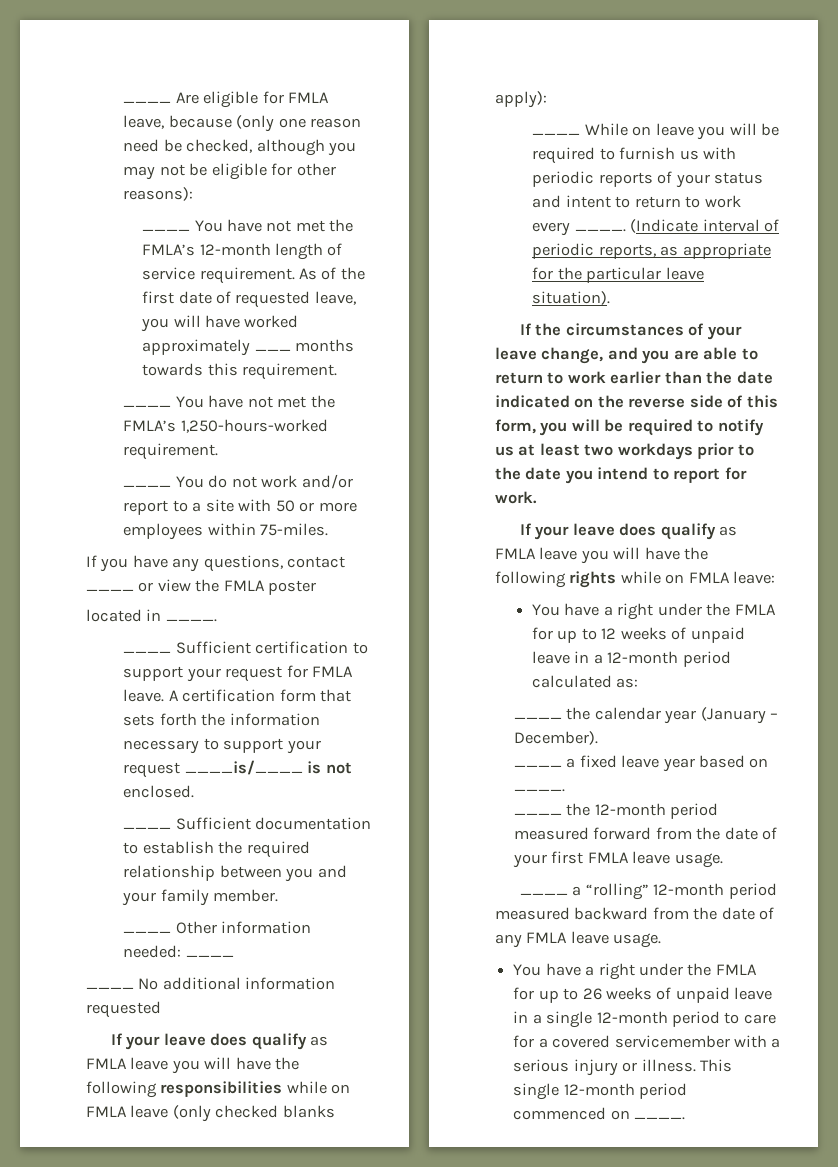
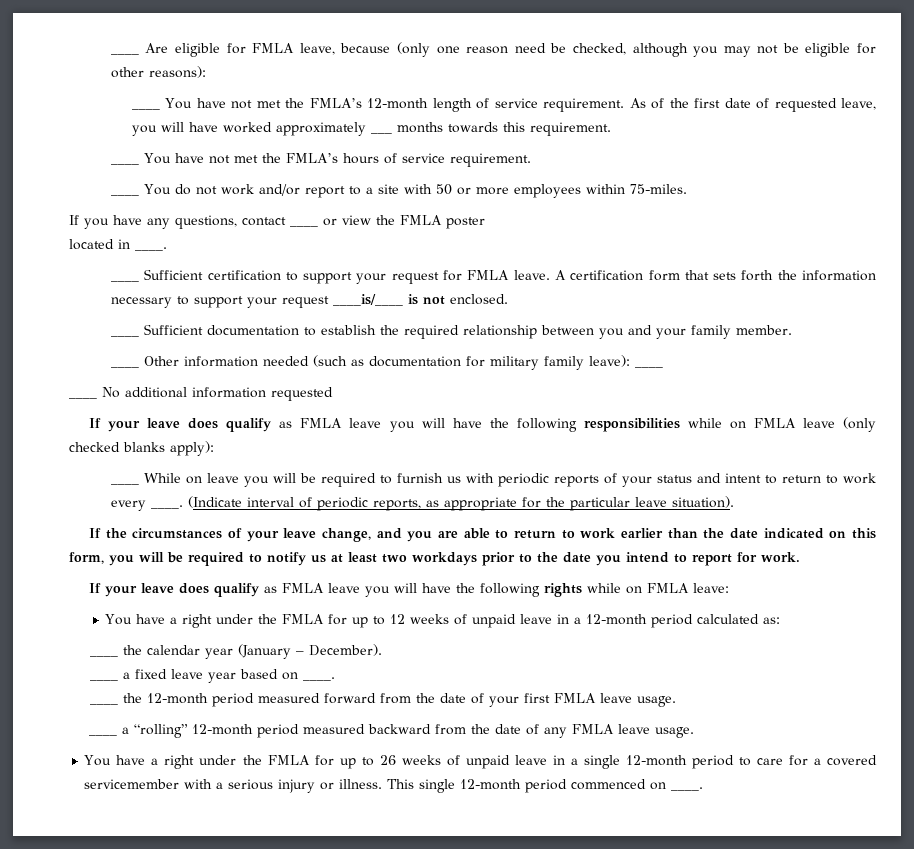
[180,419,328,433] 1,250-hours-worked -> [342,153,445,164] hours of service
[123,945,182,958] needed: -> [262,355,630,370] needed (such as documentation for military family leave):
[597,395,744,408] the reverse side of -> (847, 534) none

